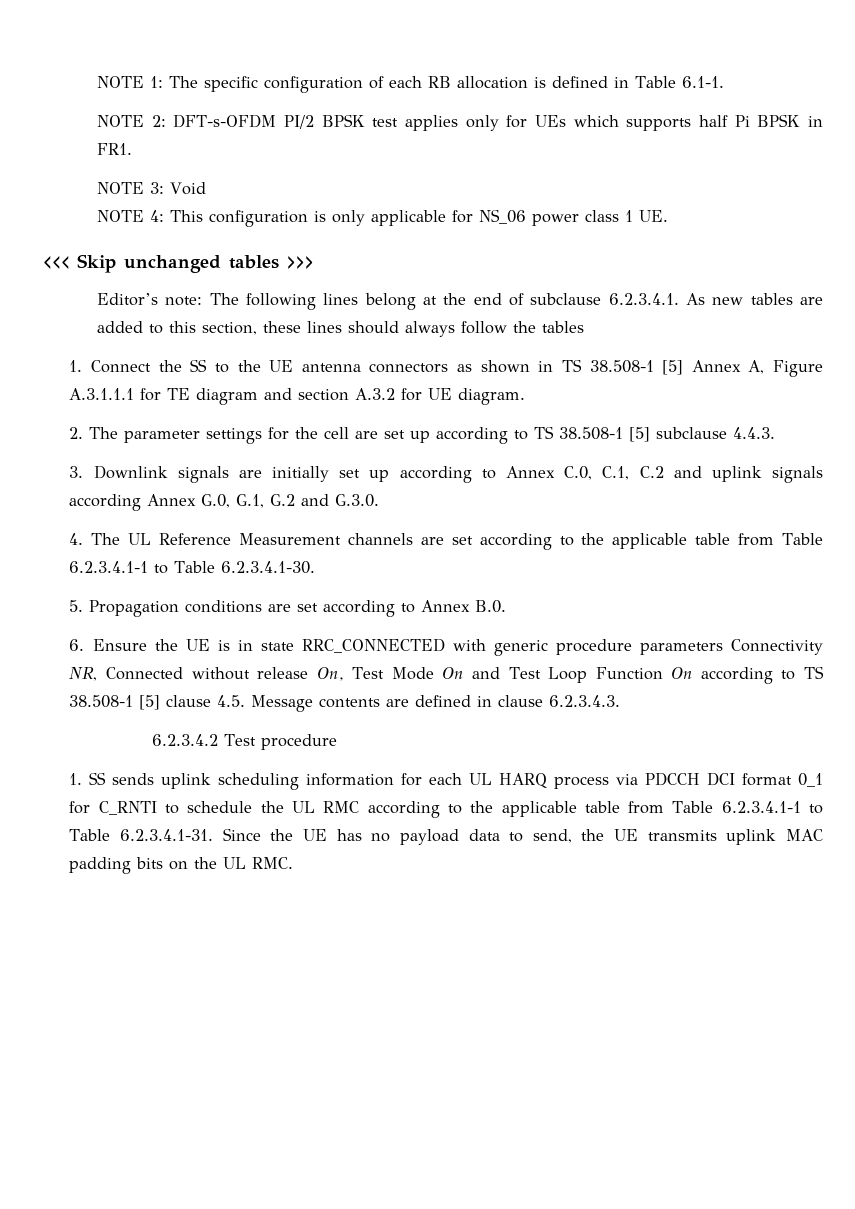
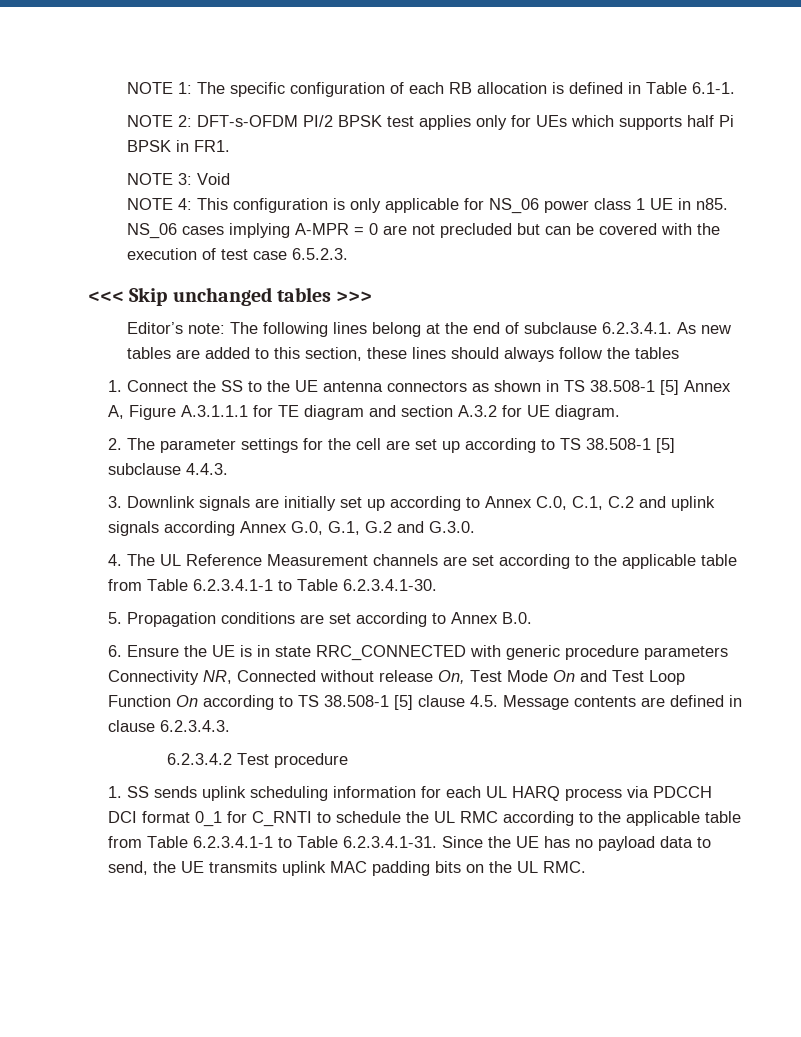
[638,210,668,222] UE. -> [650,198,729,210] [127,223,721,239] [127,248,349,260] UE in n85. NS_06 cases implying A-MPR = 0 are not precluded but can be covered with the execution of test case 6.5.2.3.

